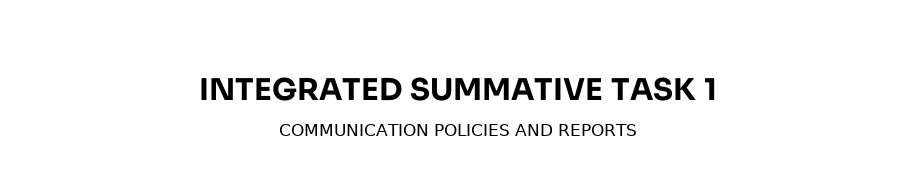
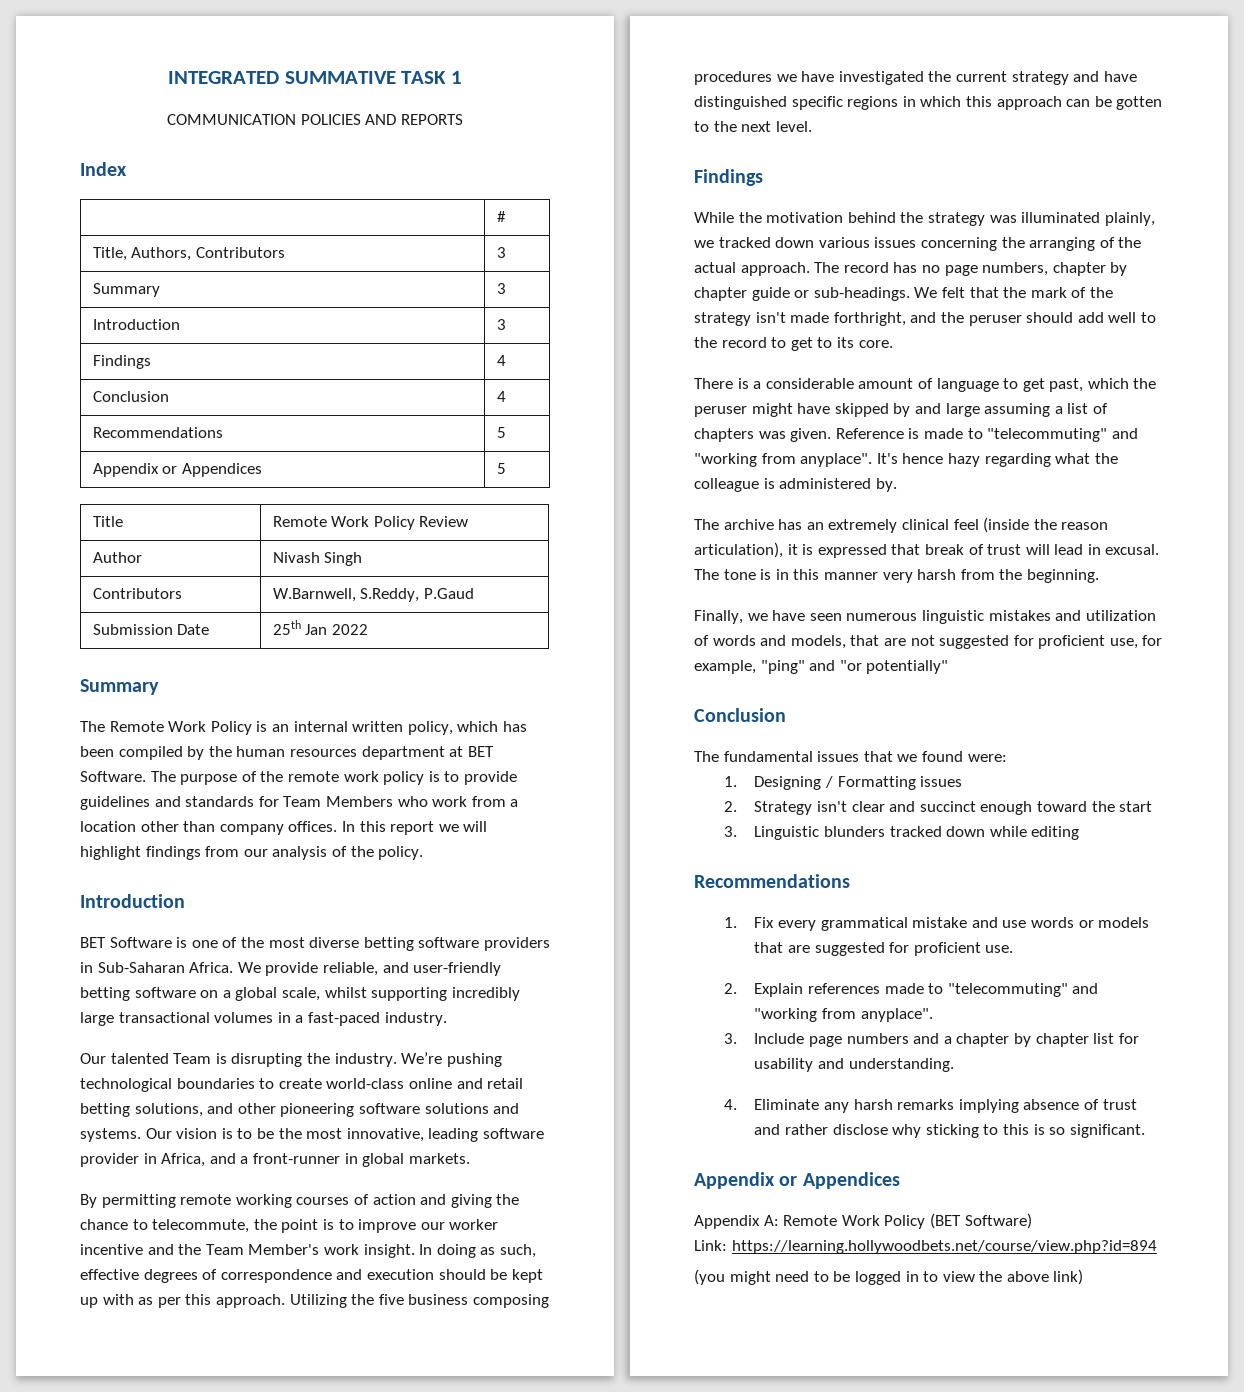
(637, 130) none -> [80,162,127,176] [496,211,506,222] [92,247,285,261] [496,247,506,258] [92,283,160,297] [496,283,506,294] [92,319,180,330] [496,319,506,330] [92,355,151,369] [496,355,506,366] [92,391,169,402] [496,391,506,402] [92,427,223,438] [496,427,506,438] [92,463,262,477] [496,463,506,474] [92,516,123,527] [272,516,469,530] [92,552,142,563] [272,552,363,566] [92,588,182,599] [272,588,474,602] [92,624,210,635] [272,620,368,635] [80,679,159,695] [80,721,527,735] [80,746,494,760] [80,771,517,785] [80,796,519,810] [80,821,488,835] [80,846,424,860] [80,894,185,908] [80,937,550,951] [80,962,502,976] [80,987,520,1001] [80,1012,447,1026] [80,1052,502,1067] [80,1078,524,1092] [80,1103,520,1117] [80,1128,544,1142] [80,1153,470,1167] [80,1194,520,1208] [80,1219,499,1233] [80,1244,536,1258] [80,1269,543,1283] [80,1294,549,1308] [694,71,1137,85] [694,96,1163,110] [694,121,812,132] [694,169,763,186] [694,212,1155,226] [694,237,1142,251] [694,262,1128,276] [694,287,1113,301] [694,312,1156,326] [694,337,893,351] [694,378,1157,392] [694,403,1108,417] [694,428,1138,442] [694,453,1118,467] [694,478,897,492] [694,517,1109,533] [694,542,1160,558] [694,569,1099,583] [694,610,1156,624] [694,635,1163,649] [694,660,949,674] [694,708,786,722] [694,751,1007,762] [724,776,963,790] [724,801,1153,815] [724,826,1080,840] [694,874,850,888] [724,917,1150,931] [754,942,1014,956] [724,983,1099,997] [754,1008,933,1022] [724,1033,1139,1047] [754,1058,954,1072] [724,1099,1137,1113] [754,1124,1145,1138] [694,1172,900,1189] [694,1213,1032,1229] [694,1240,1157,1254] [694,1269,1084,1285] // Index // | # // Title, Authors, Contributors | 3 // Summary | 3 // Introduction | 3 // Findings | 4 // Conclusion | 4 // Recommendations | 5 // Appendix or Appendices | 5 // Title | Remote Work Policy Review // Author | Nivash Singh // Contributors | W.Barnwell, S.Reddy, P.Gaud // Submission Date | 25th Jan 2022 // Summary // The Remote Work Policy is an internal written policy, which has been compiled by the human resources department at BET Software. The purpose of the remote work policy is to provide guidelines and standards for Team Members who work from a location other than company offices. In this report we will highlight findings from our analysis of the policy. // Introduction // BET Software is one of the most diverse betting software providers in Sub-Saharan Africa. We provide reliable, and user-friendly betting software on a global scale, whilst supporting incredibly large transactional volumes in a fast-paced industry. // Our talented Team is disrupting the industry. We’re pushing technological boundaries to create world-class online and retail betting solutions, and other pioneering software solutions and systems. Our vision is to be the most innovative, leading software provider in Africa, and a front-runner in global markets. // By permitting remote working courses of action and giving the chance to telecommute, the point is to improve our worker incentive and the Team Member's work insight. In doing as such, effective degrees of correspondence and execution should be kept up with as per this approach. Utilizing the five business composing procedures we have investigated the current strategy and have distinguished specific regions in which this approach can be gotten to the next level. // Findings // While the motivation behind the strategy was illuminated plainly, we tracked down various issues concerning the arranging of the actual approach. The record has no page numbers, chapter by chapter guide or sub-headings. We felt that the mark of the strategy isn't made forthright, and the peruser should add well to the record to get to its core. // There is a considerable amount of language to get past, which the peruser might have skipped by and large assuming a list of chapters was given. Reference is made to "telecommuting" and "working from anyplace". It's hence hazy regarding what the colleague is administered by. // The archive has an extremely clinical feel (inside the reason articulation), it is expressed that break of trust will lead in excusal. The tone is in this manner very harsh from the beginning. // Finally, we have seen numerous linguistic mistakes and utilization of words and models, that are not suggested for proficient use, for example, "ping" and "or potentially" // Conclusion // The fundamental issues that we found were: // 1. Designing / Formatting issues // 2. Strategy isn't clear and succinct enough toward the start // 3. Linguistic blunders tracked down while editing // Recommendations // 1. Fix every grammatical mistake and use words or models that are suggested for proficient use. // 2. Explain references made to "telecommuting" and "working from anyplace". // 3. Include page numbers and a chapter by chapter list for usability and understanding. // 4. Eliminate any harsh remarks implying absence of trust and rather disclose why sticking to this is so significant. // Appendix or Appendices // Appendix A: Remote Work Policy (BET Software) // Link: https://learning.hollywoodbets.net/course/view.php?id=894 // (you might need to be logged in to view the above link)

